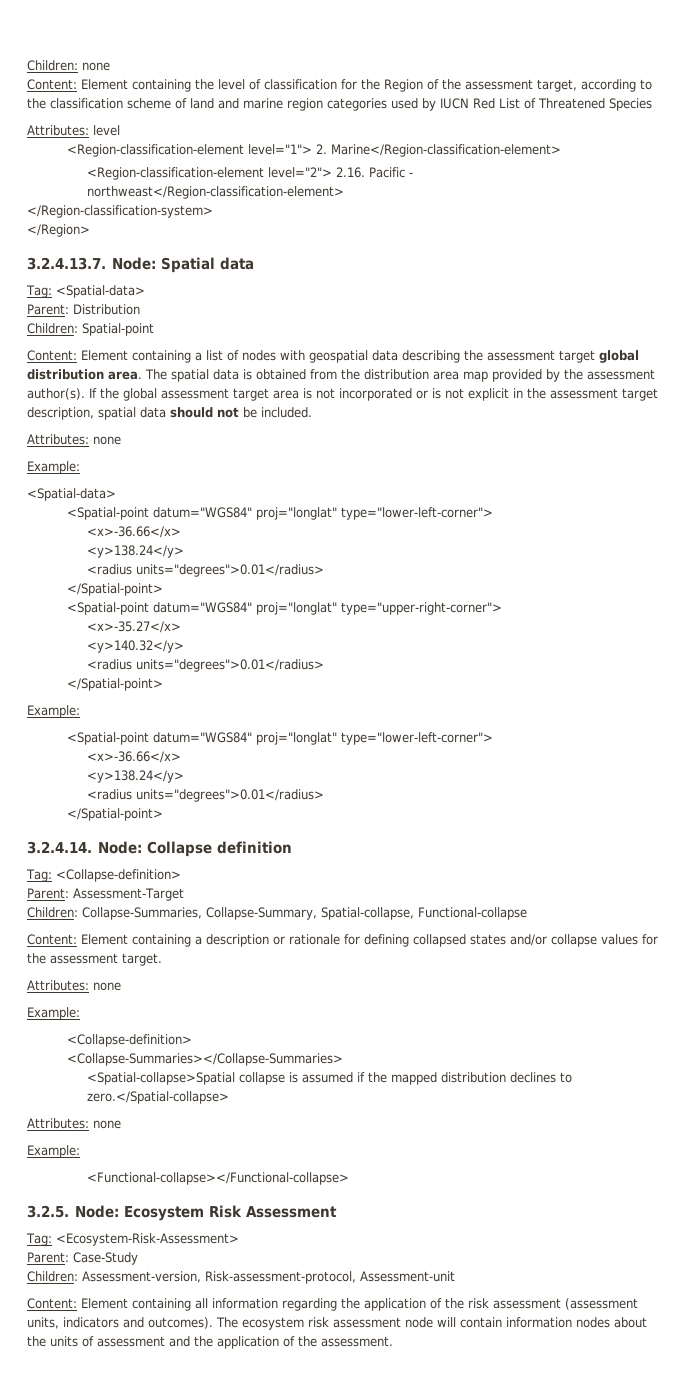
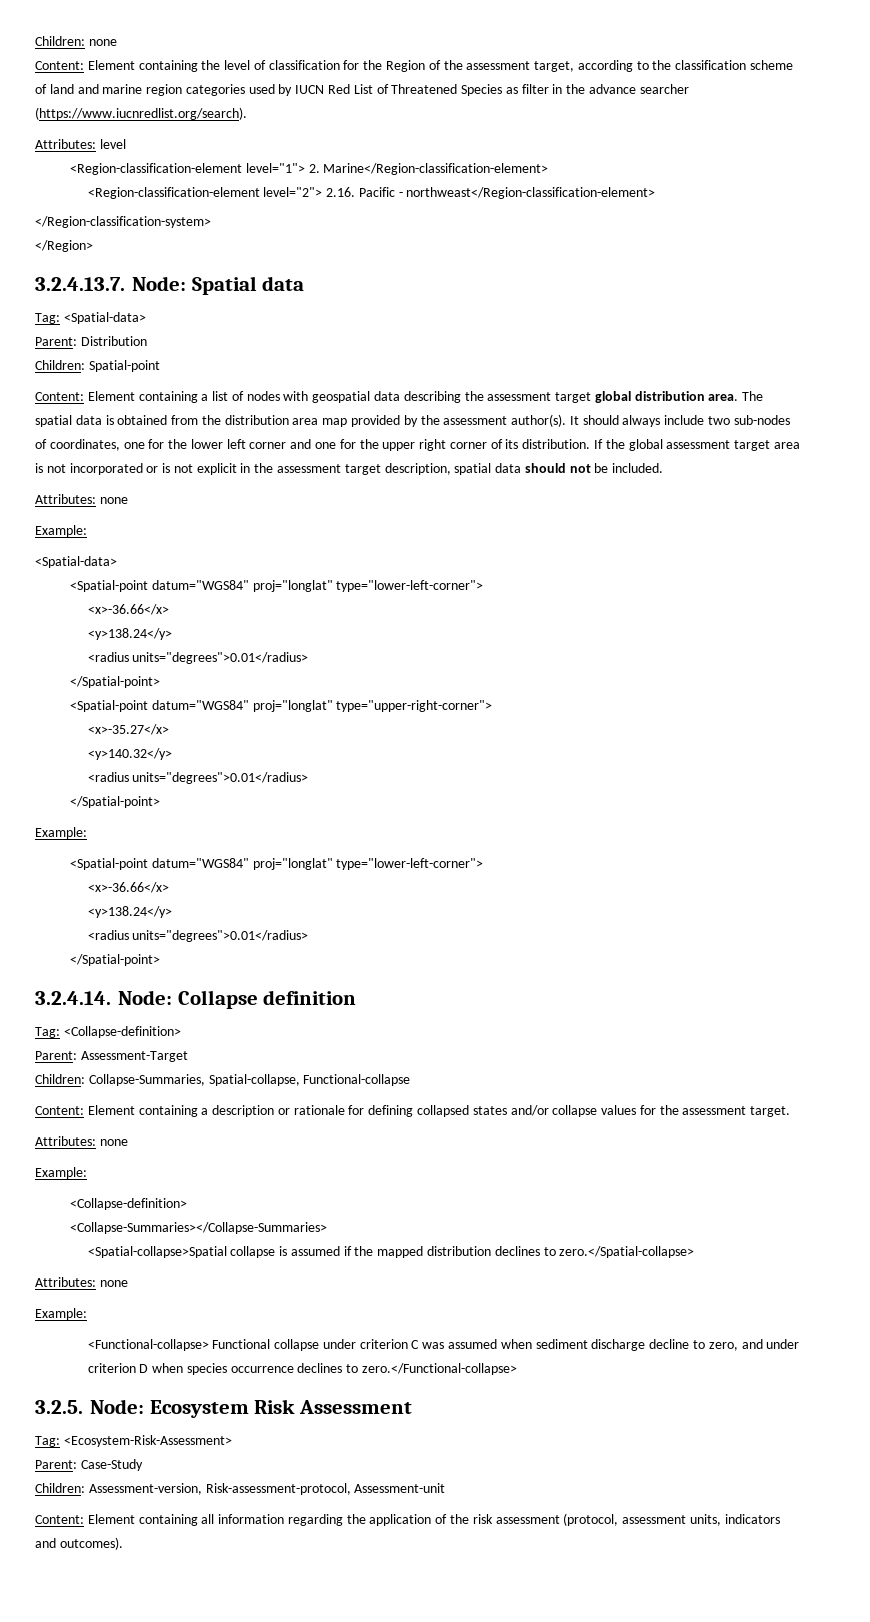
(652, 104) none -> [505,84,689,94] [35,107,247,120] as filter in the advance searcher (https://www.iucnredlist.org/search).
(85, 394) none -> [569,415,790,427] [35,439,591,451] It should always include two sub-nodes of coordinates, one for the lower left corner and one for the upper right corner of its distribution.
[206,907,317,920] Collapse-Summary, -> (205, 1080) none
[87,1172,350,1185] <Functional-collapse></Functional-collapse> -> [87,1339,800,1351] [87,1363,518,1375] <Functional-collapse> Functional collapse under criterion C was assumed when sediment discharge decline to zero, and under criterion D when species occurrence declines to zero.</Functional-collapse>
[565,1298,638,1310] (assessment -> [563,1513,687,1526] (protocol, assessment
[216,1317,647,1330] [27,1336,393,1349] The ecosystem risk assessment node will contain information nodes about the units of assessment and the application of the assessment. -> (123, 1543) none

